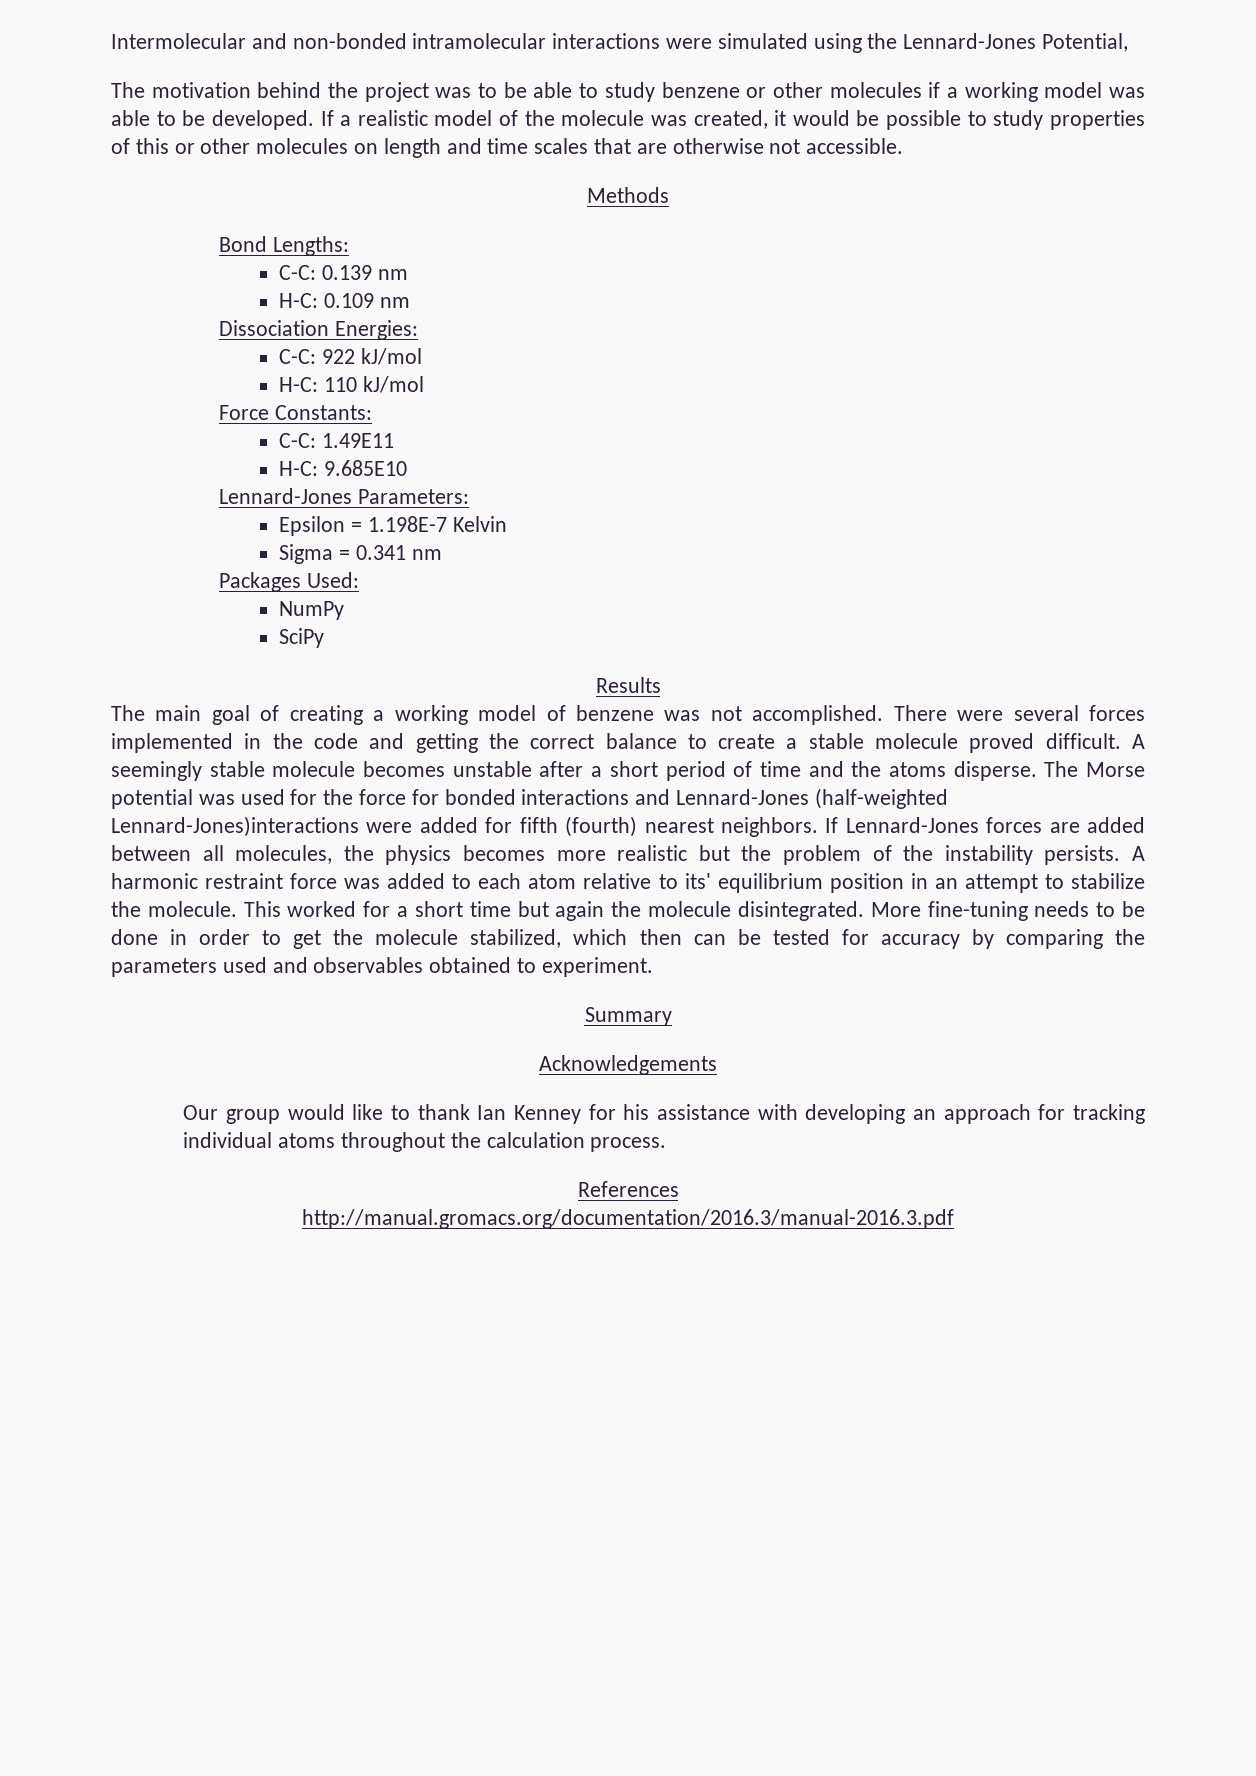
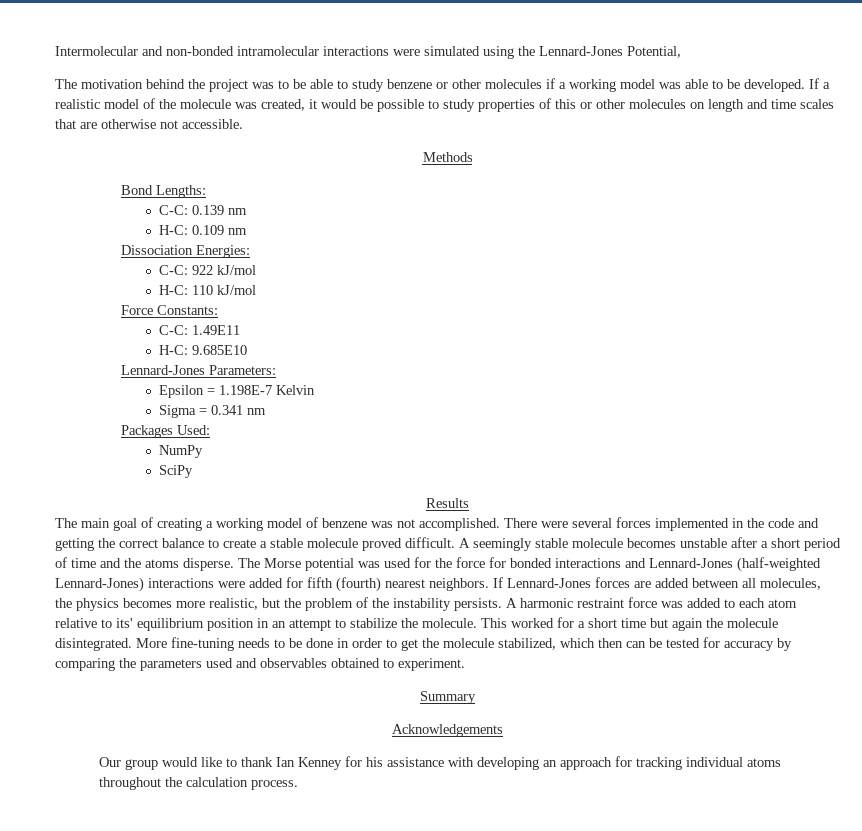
[111,816,359,837] Lennard-Jones)interactions -> [55,577,214,592] Lennard-Jones) interactions
[617,845,688,861] realistic -> [209,598,258,610] realistic,
[577,1181,679,1197] [302,1209,954,1229] // References // http://manual.gromacs.org/documentation/2016.3/manual-2016.3.pdf -> (299, 785) none

